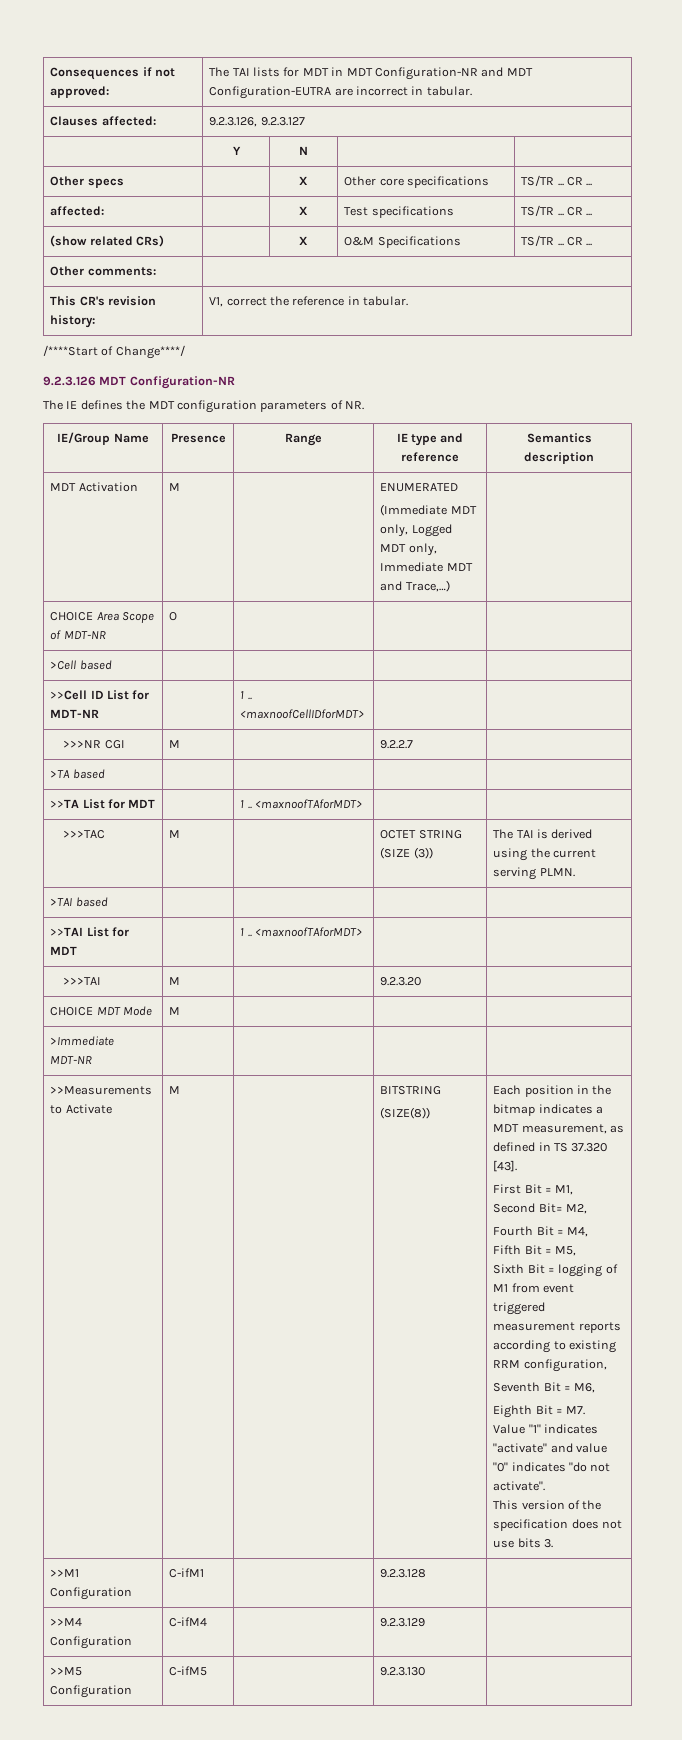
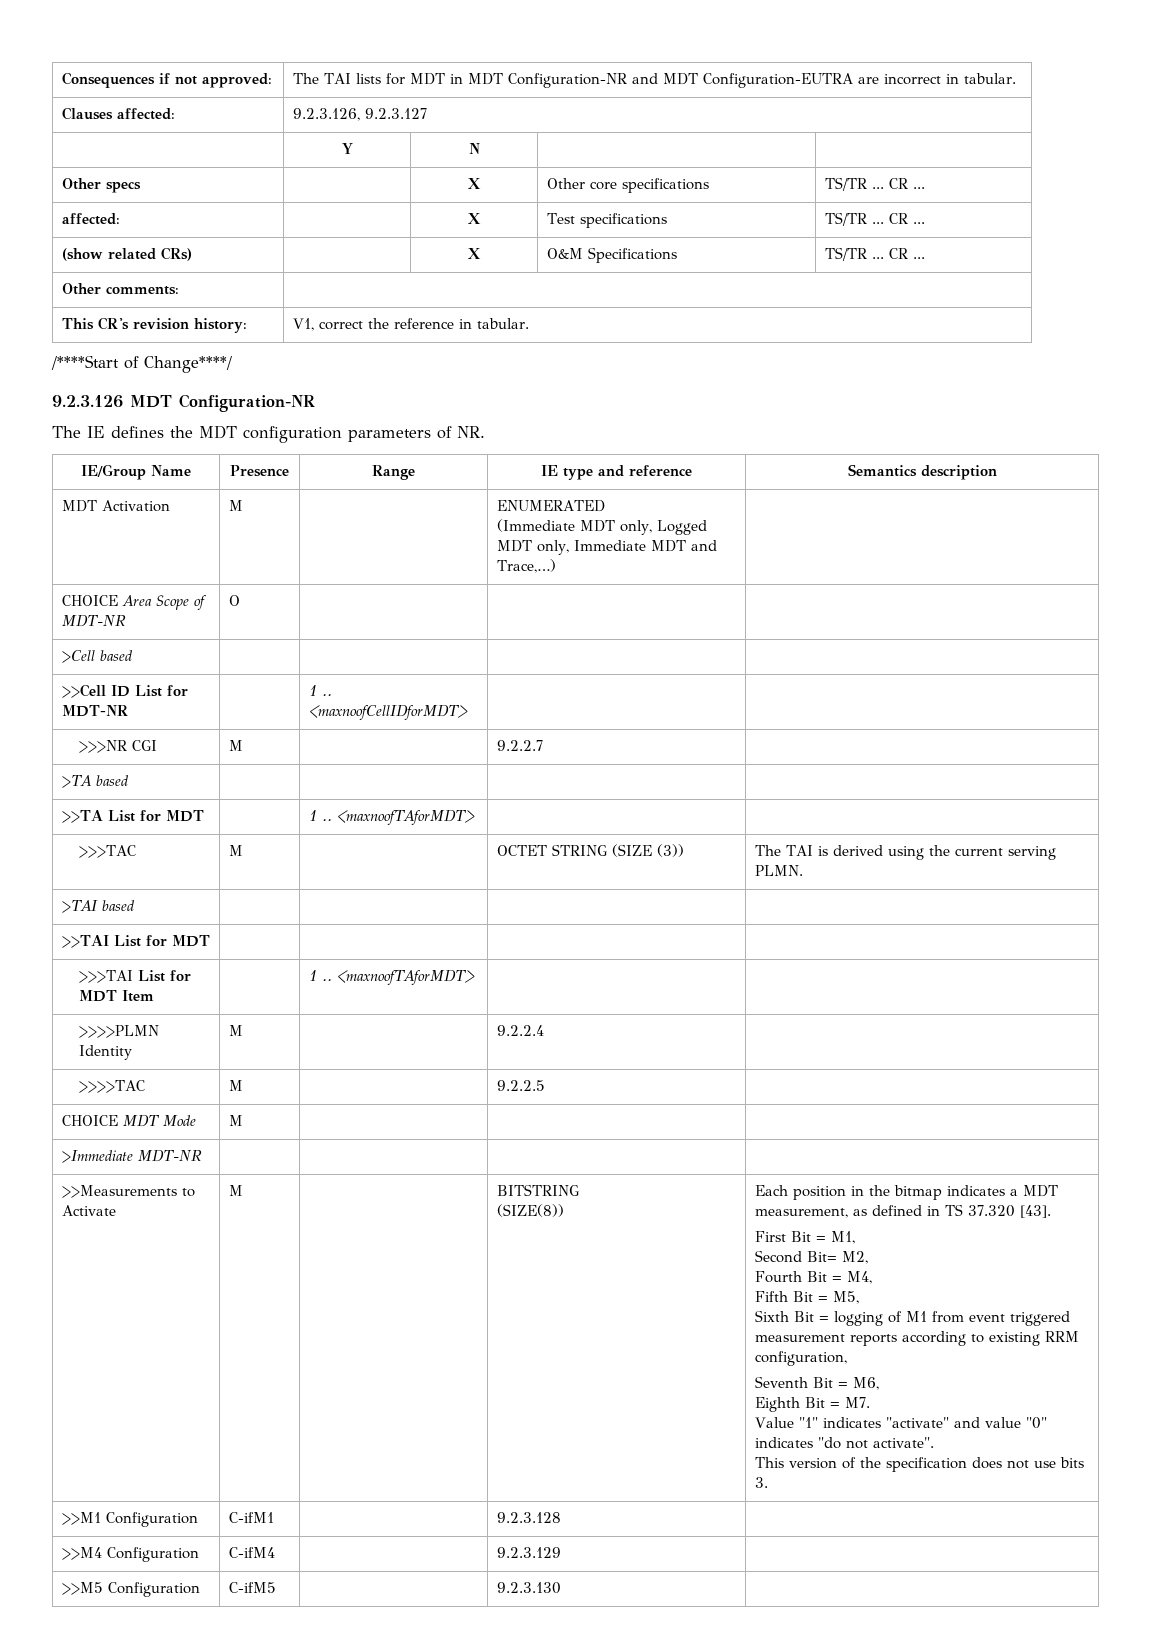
[240,927,363,937] [63,977,102,985] [169,977,181,985] [380,977,422,986] 1 .. <maxnoofTAforMDT> | | // >>>TAI | M | | 9.2.3.20 -> [79,970,192,983] [79,990,155,1002] [308,970,475,985] [79,1025,160,1038] [79,1045,133,1060] [228,1025,243,1036] [496,1025,544,1036] [79,1080,146,1093] [228,1080,243,1091] [496,1080,545,1091] | | // >>>TAI List for MDT Item | | 1 .. <maxnoofTAforMDT> | | // >>>>PLMN Identity | M | | 9.2.2.4 | // >>>>TAC | M | | 9.2.2.5

